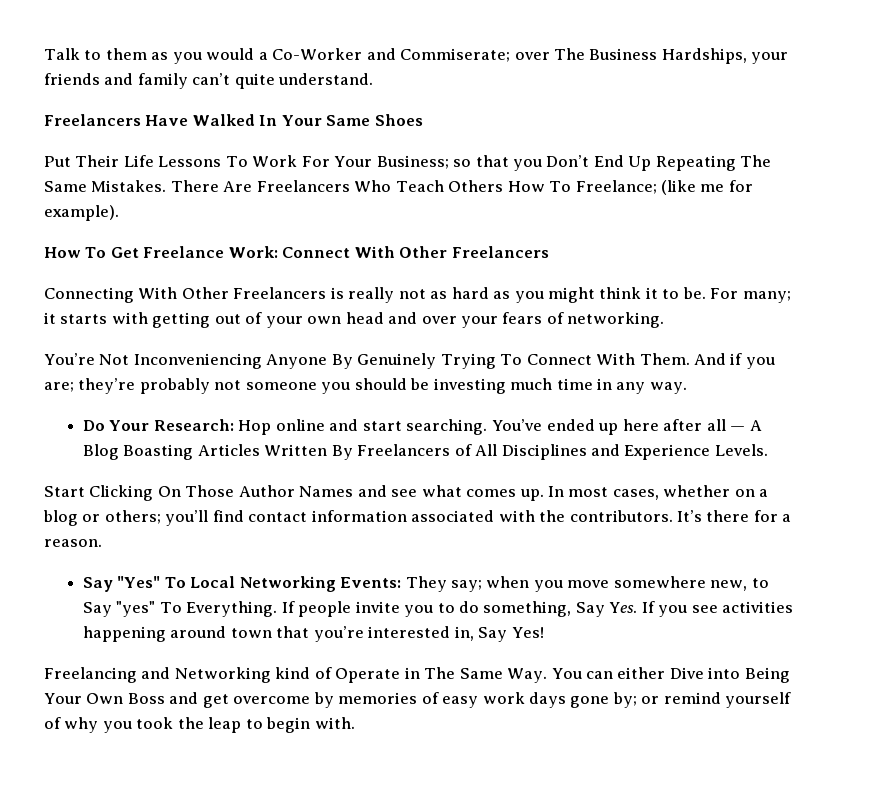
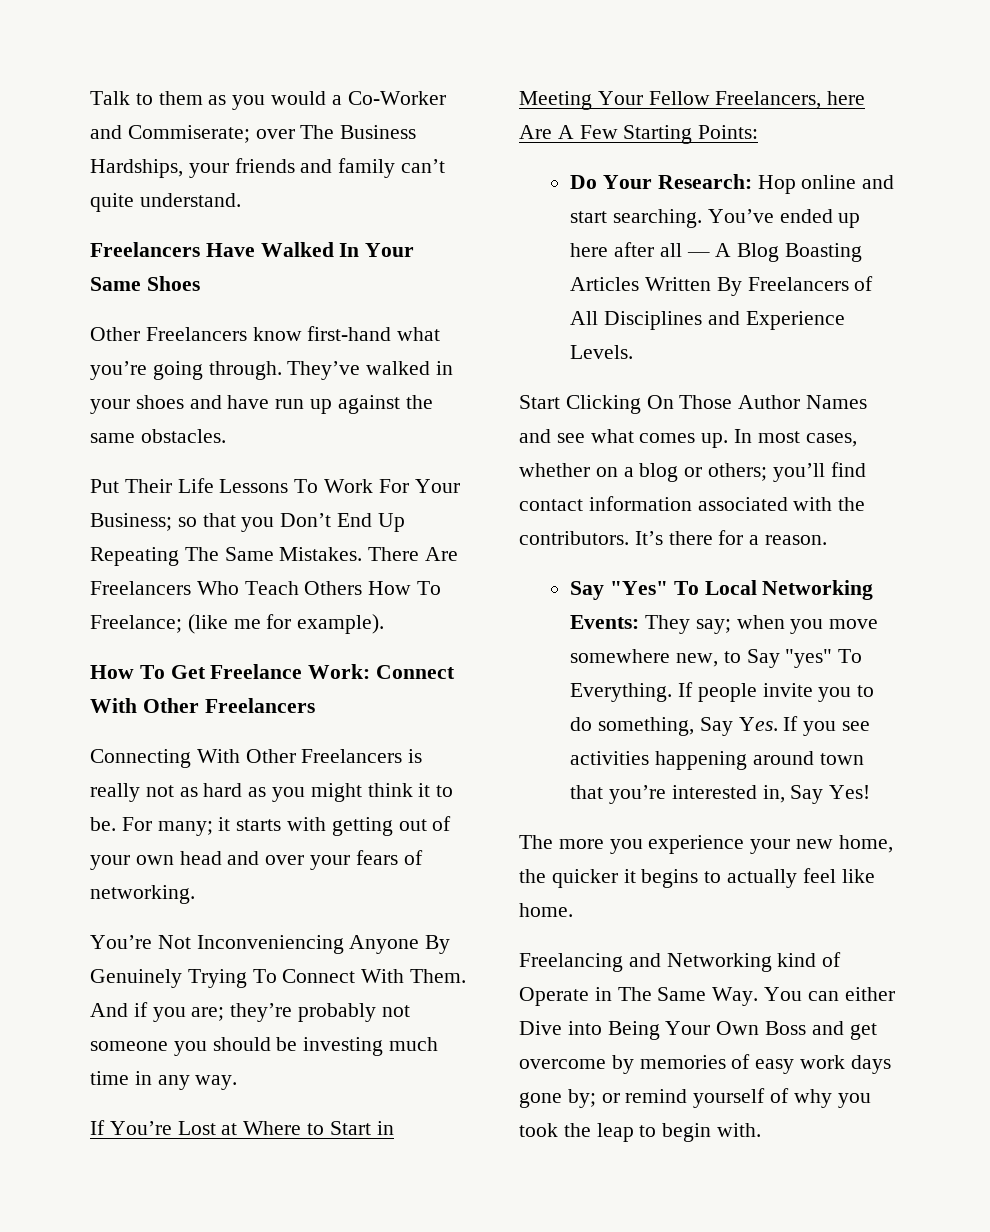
(423, 120) none -> [90,326,441,341] [90,361,454,380] [90,395,433,414] [90,429,226,443] // Other Freelancers know first-hand what you’re going through. They’ve walked in your shoes and have run up against the same obstacles.
(687, 388) none -> [90,1120,394,1135] [519,91,866,110] [519,125,759,144] // If You’re Lost at Where to Start in Meeting Your Fellow Freelancers, here Are A Few Starting Points:
(544, 632) none -> [519,835,893,854] [519,868,875,888] [519,903,573,917] // The more you experience your new home, the quicker it begins to actually feel like home.

